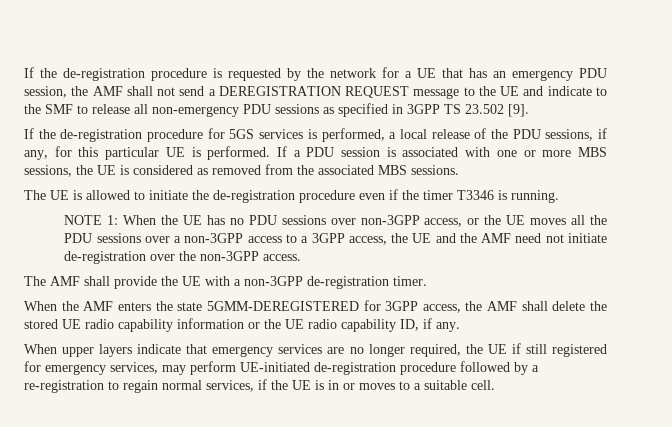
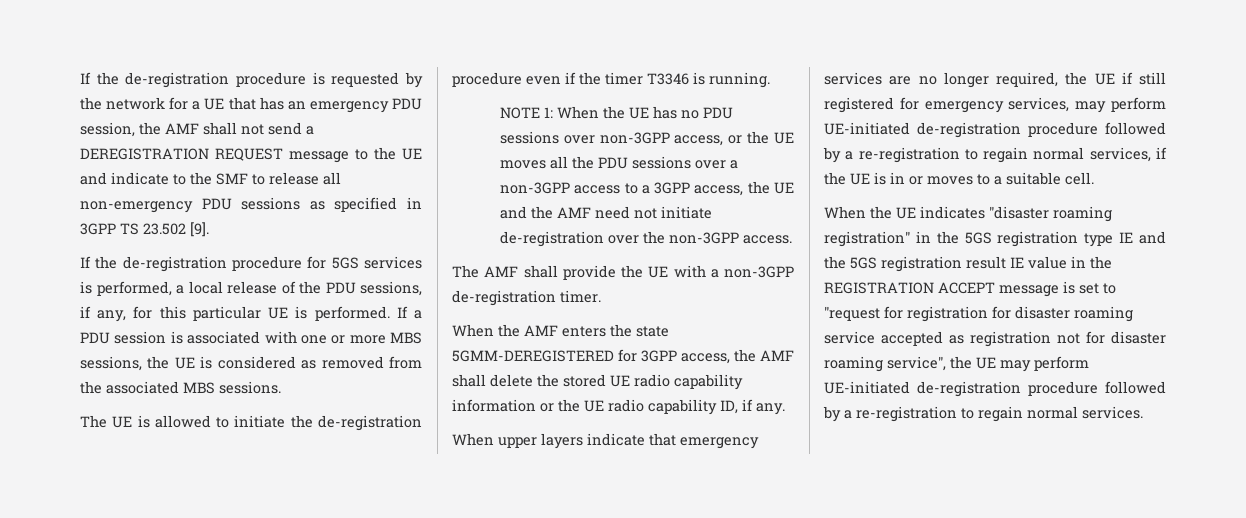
(495, 385) none -> [824,206,1112,222] [824,231,1166,247] [824,256,1112,272] [824,281,1116,297] [824,306,1133,322] [824,331,1166,347] [824,356,1089,372] [824,381,1166,397] [823,406,1143,422] // When the UE indicates "disaster roaming registration" in the 5GS registration type IE and the 5GS registration result IE value in the REGISTRATION ACCEPT message is set to "request for registration for disaster roaming service accepted as registration not for disaster roaming service", the UE may perform UE-initiated de-registration procedure followed by a re-registration to regain normal services.

